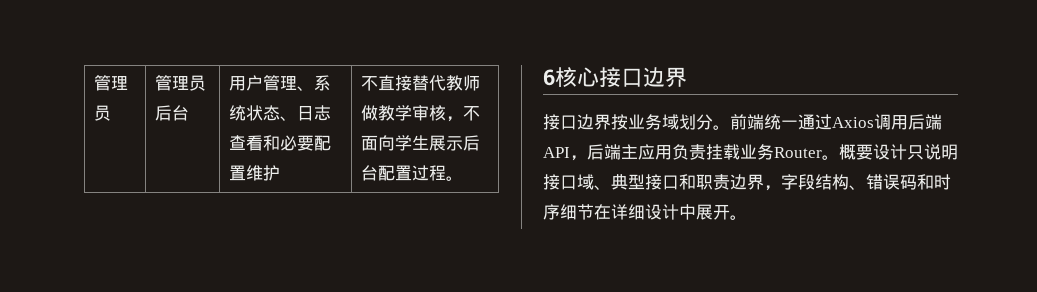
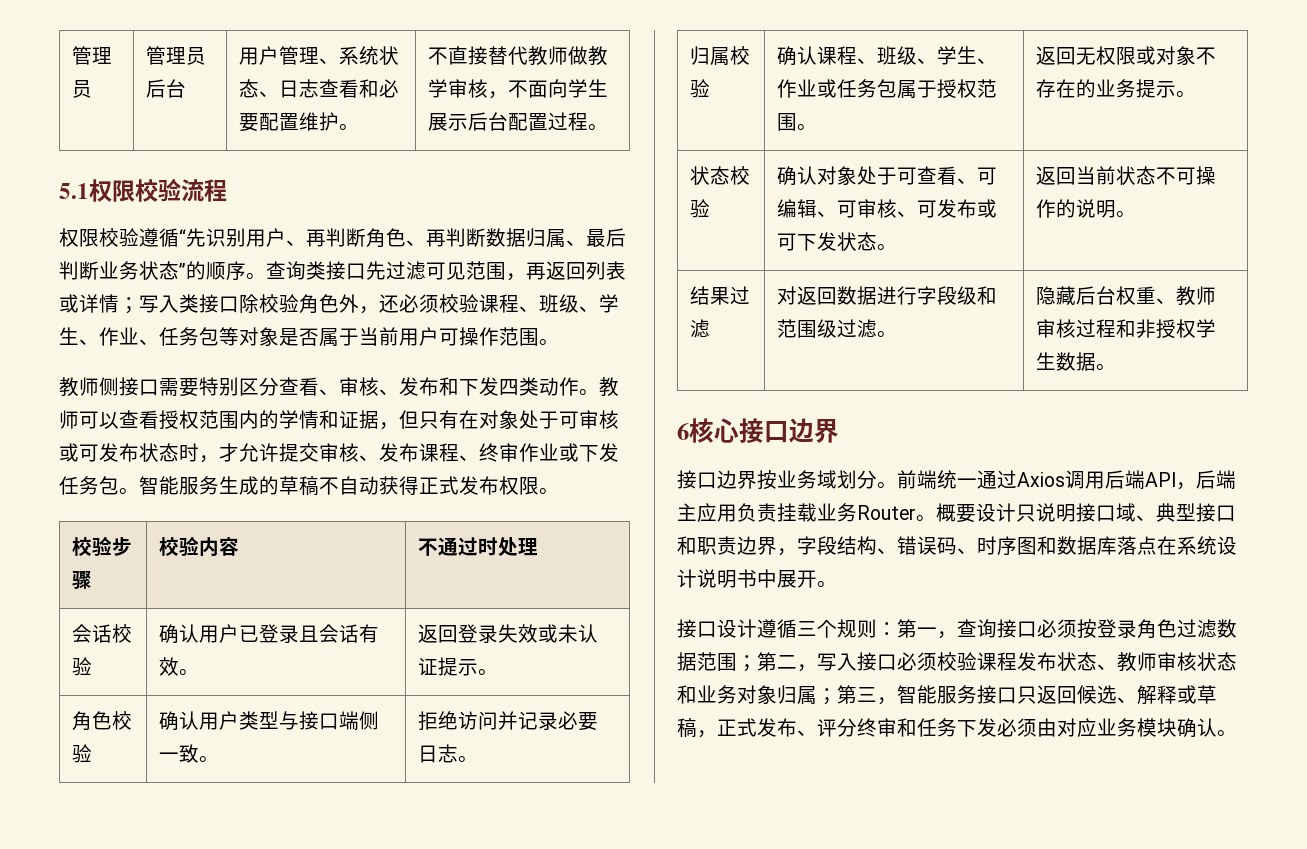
(281, 173) none -> [338,124,359,130] 。
(464, 178) none -> [59,178,227,202] [59,228,626,248] [59,261,626,281] [59,294,619,314] [59,327,559,347] [59,377,619,397] [59,410,619,430] [59,443,619,463] [59,476,559,496] [71,536,132,556] [71,570,92,589] [158,536,239,557] [417,537,538,556] [71,624,132,643] [71,657,92,676] [158,624,379,644] [158,657,199,676] [417,624,598,643] [417,657,498,676] [71,711,132,731] [71,744,92,763] [158,711,379,731] [158,744,219,763] [417,711,598,731] [417,744,478,763] [689,46,750,66] [689,79,710,98] [776,46,997,66] [776,79,997,99] [776,113,817,131] [1035,46,1216,65] [1035,79,1196,98] [689,166,750,185] [689,199,710,218] [776,166,997,186] [776,199,997,218] [776,232,897,251] [1035,166,1216,185] [1035,199,1136,218] [689,286,750,305] [689,319,710,338] [776,286,997,305] [776,319,897,338] [1035,286,1216,306] [1035,319,1216,339] [1035,352,1116,371] // 5.1权限校验流程 // 权限校验遵循“先识别用户、再判断角色、再判断数据归属、最后判断业务状态”的顺序。查询类接口先过滤可见范围，再返回列表或详情；写入类接口除校验角色外，还必须校验课程、班级、学生、作业、任务包等对象是否属于当前用户可操作范围。 // 教师侧接口需要特别区分查看、审核、发布和下发四类动作。教师可以查看授权范围内的学情和证据，但只有在对象处于可审核或可发布状态时，才允许提交审核、发布课程、终审作业或下发任务包。智能服务生成的草稿不自动获得正式发布权限。 // 校验步骤 | 校验内容 | 不通过时处理 // 会话校验 | 确认用户已登录且会话有效。 | 返回登录失效或未认证提示。 // 角色校验 | 确认用户类型与接口端侧一致。 | 拒绝访问并记录必要日志。 // 归属校验 | 确认课程、班级、学生、作业或任务包属于授权范围。 | 返回无权限或对象不存在的业务提示。 // 状态校验 | 确认对象处于可查看、可编辑、可审核、可发布或可下发状态。 | 返回当前状态不可操作的说明。 // 结果过滤 | 对返回数据进行字段级和范围级过滤。 | 隐藏后台权重、教师审核过程和非授权学生数据。
[917,174,951,190] [543,204,730,220] 和时序细节在详细设计中展开 -> [957,536,1237,556] [677,569,837,588] [677,619,1237,639] [677,652,1237,672] [677,685,1217,705] [677,718,1217,738] 、时序图和数据库落点在系统设计说明书中展开。 // 接口设计遵循三个规则：第一，查询接口必须按登录角色过滤数据范围；第二，写入接口必须校验课程发布状态、教师审核状态和业务对象归属；第三，智能服务接口只返回候选、解释或草稿，正式发布、评分终审和任务下发必须由对应业务模块确认

